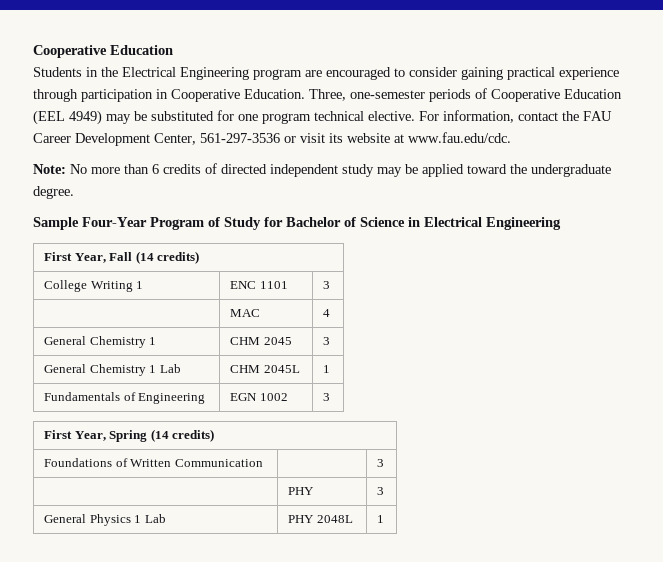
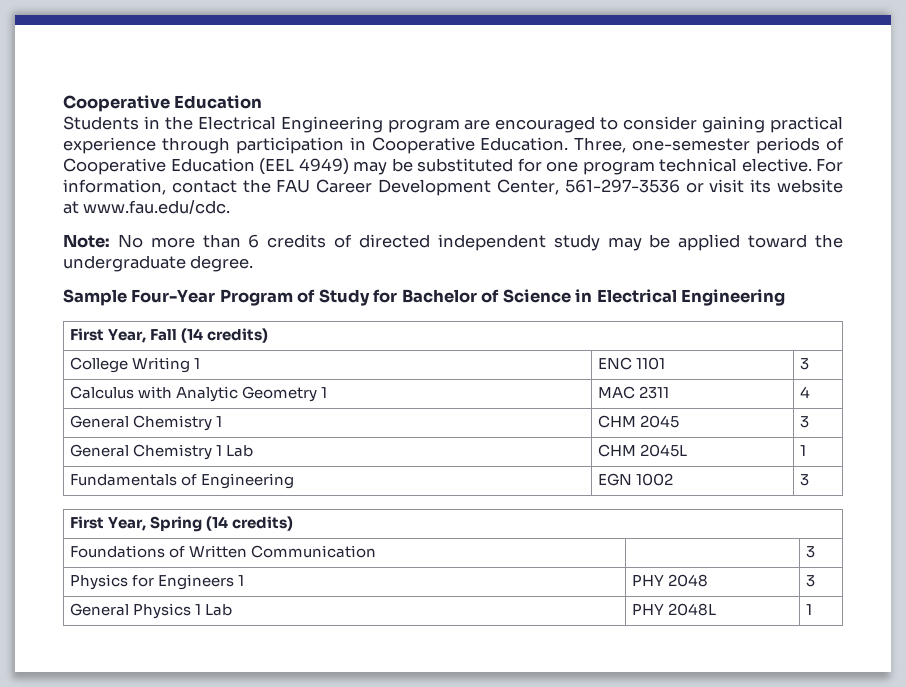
(331, 285) none -> [70,386,328,402] Calculus with Analytic Geometry 1
(261, 313) none -> [639,386,670,399] 2311
[288,487,315,495] | PHY -> [70,574,245,590] [632,574,709,587] Physics for Engineers 1 | PHY 2048

